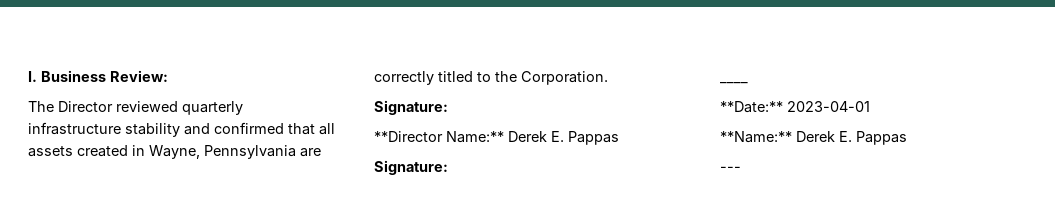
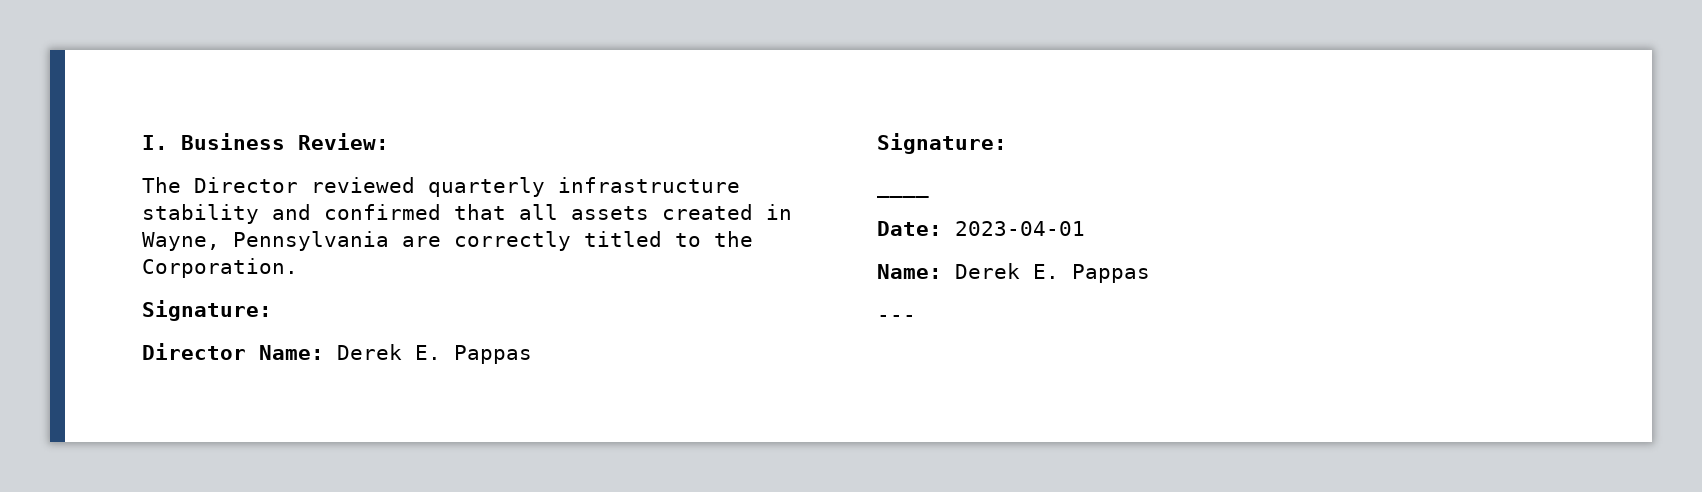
[374,131,504,143] **Director Name:** -> [142,343,324,360] Director Name:
[720,101,783,113] **Date:** -> [877,221,942,236] Date:
[720,131,792,143] **Name:** -> [877,264,942,279] Name:

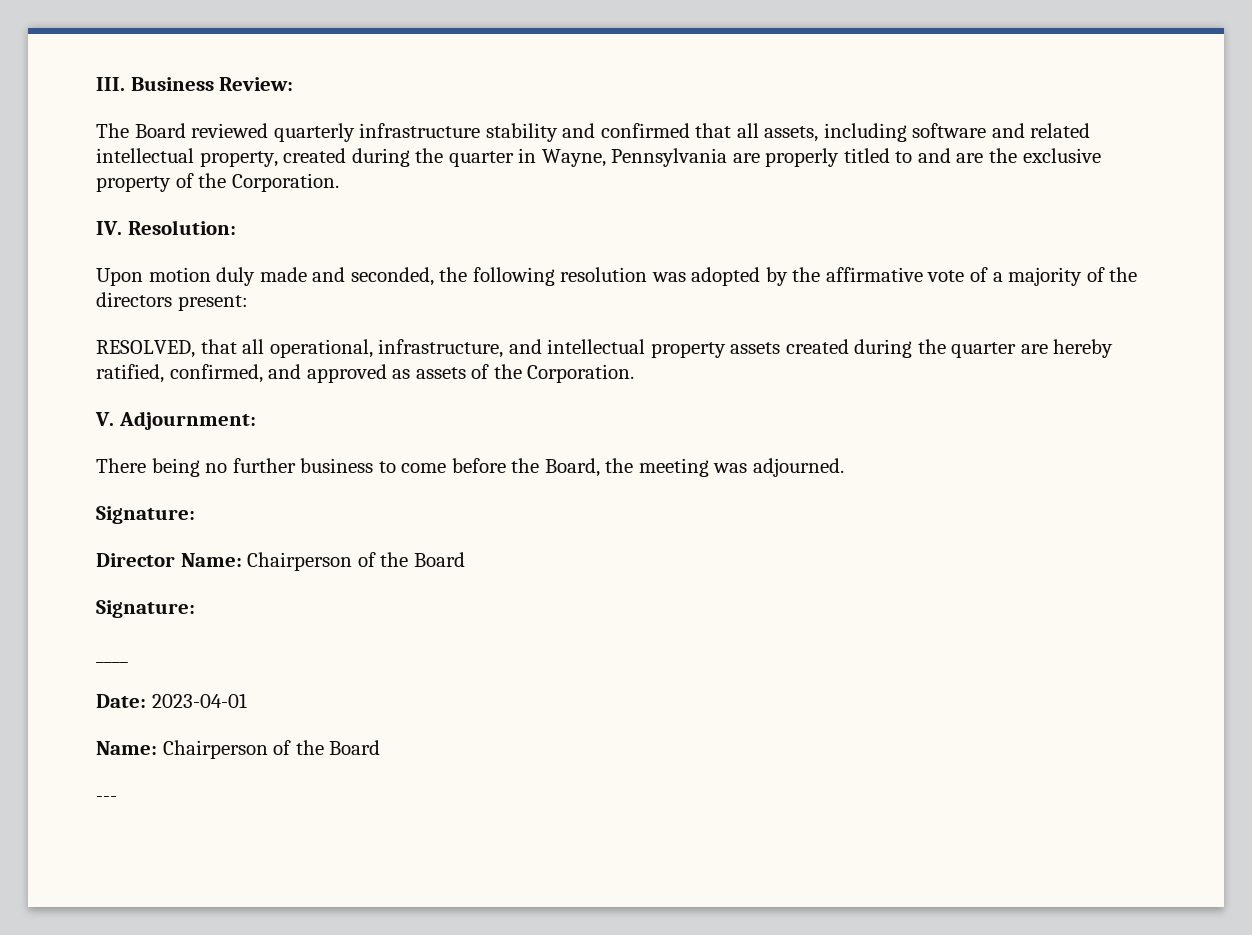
[142,135,168,150] I. -> [96,77,125,91] III.
[194,177,298,193] Director -> [134,123,186,138] Board
[571,204,753,220] assets created -> [764,123,1091,142] [96,148,514,167] assets, including software and related intellectual property, created during the quarter
[454,231,571,251] correctly -> [765,148,840,167] properly
[714,231,753,247] [142,258,298,278] the Corporation. -> [917,148,1101,163] [96,173,339,192] [96,220,236,235] [96,267,1138,286] [96,292,248,311] [96,339,1114,358] [96,364,635,383] [95,411,256,430] [96,458,844,477] and are the exclusive property of the Corporation. // IV. Resolution: // Upon motion duly made and seconded, the following resolution was adopted by the affirmative vote of a majority of the directors present: // RESOLVED, that all operational, infrastructure, and intellectual property assets created during the quarter are hereby ratified, confirmed, and approved as assets of the Corporation. // V. Adjournment: // There being no further business to come before the Board, the meeting was adjourned.
[337,344,532,364] Derek E. Pappas -> [247,552,465,571] Chairperson of the Board
[955,263,1150,283] Derek E. Pappas -> [162,740,381,759] Chairperson of the Board

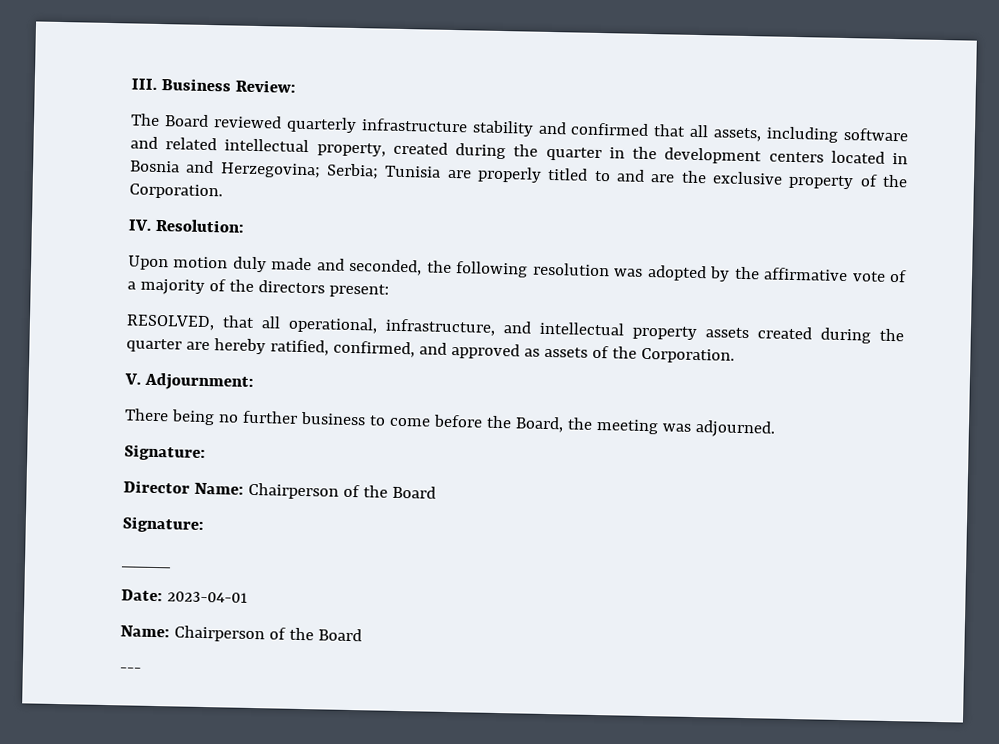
[541,148,728,167] Wayne, Pennsylvania -> [632,146,909,165] [130,160,442,180] the development centers located in Bosnia and Herzegovina; Serbia; Tunisia

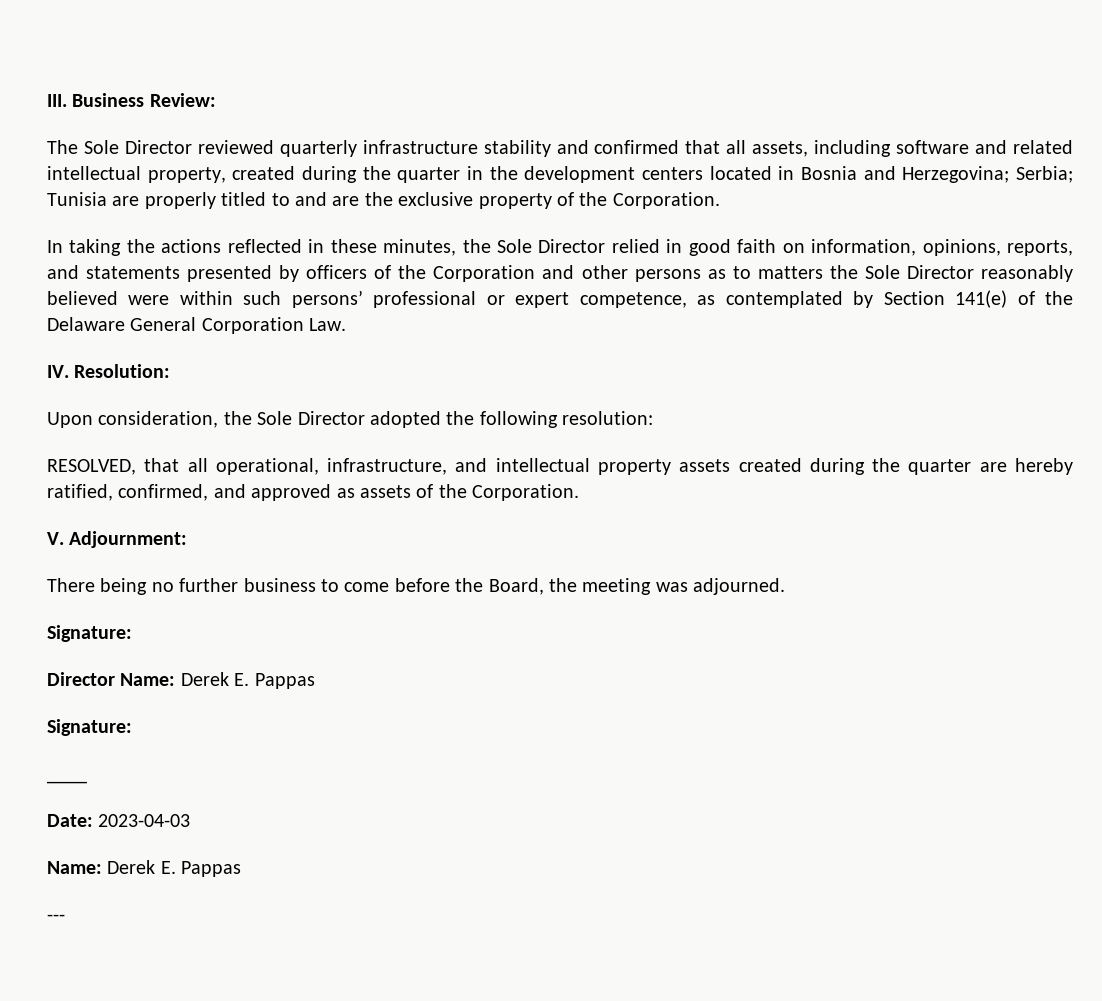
[163,114,209,127] Board -> [83,140,192,154] Sole Director
[128,218,245,233] [128,255,908,283] [127,278,389,298] IV. Resolution: // Upon motion duly made and seconded, the following resolution was adopted by the affirmative vote of a majority of the directors present: -> [47,239,1073,256] [47,265,1073,282] [47,290,1074,308] [47,317,347,334] [47,364,171,378] [47,411,654,428] In taking the actions reflected in these minutes, the Sole Director relied in good faith on information, opinions, reports, and statements presented by officers of the Corporation and other persons as to matters the Sole Director reasonably believed were within such persons’ professional or expert competence, as contemplated by Section 141(e) of the Delaware General Corporation Law. // IV. Resolution: // Upon consideration, the Sole Director adopted the following resolution:
[247,482,436,500] Chairperson of the Board -> [180,672,315,689] Derek E. Pappas
[166,591,248,603] [120,625,362,643] 2023-04-01 // Name: Chairperson of the Board -> [98,814,191,827] [47,860,242,877] 2023-04-03 // Name: Derek E. Pappas

